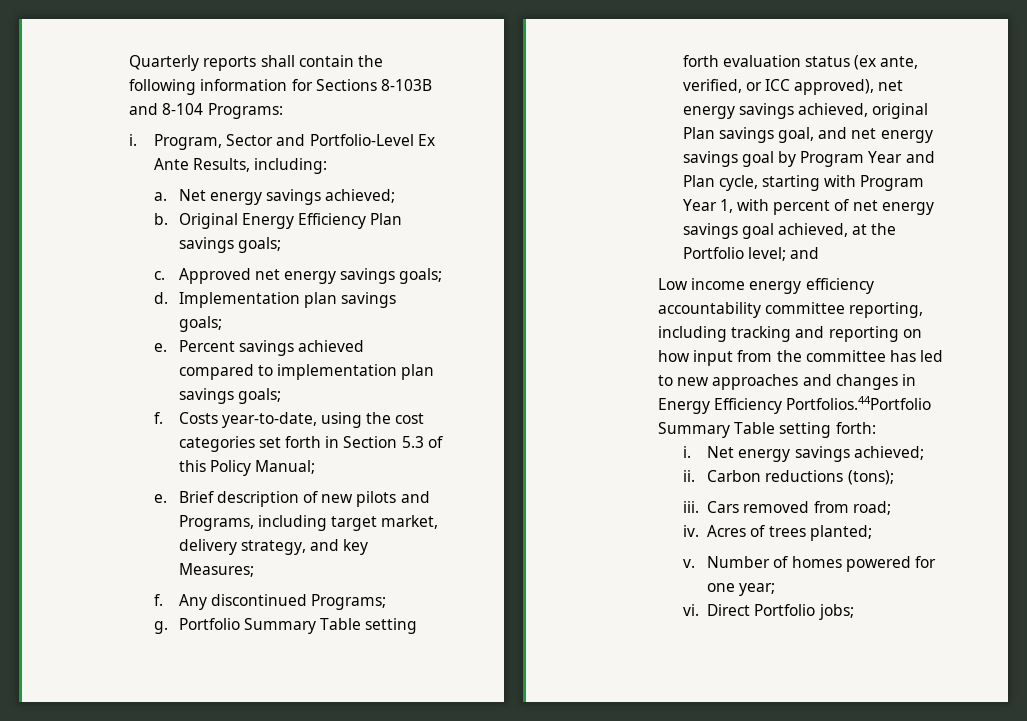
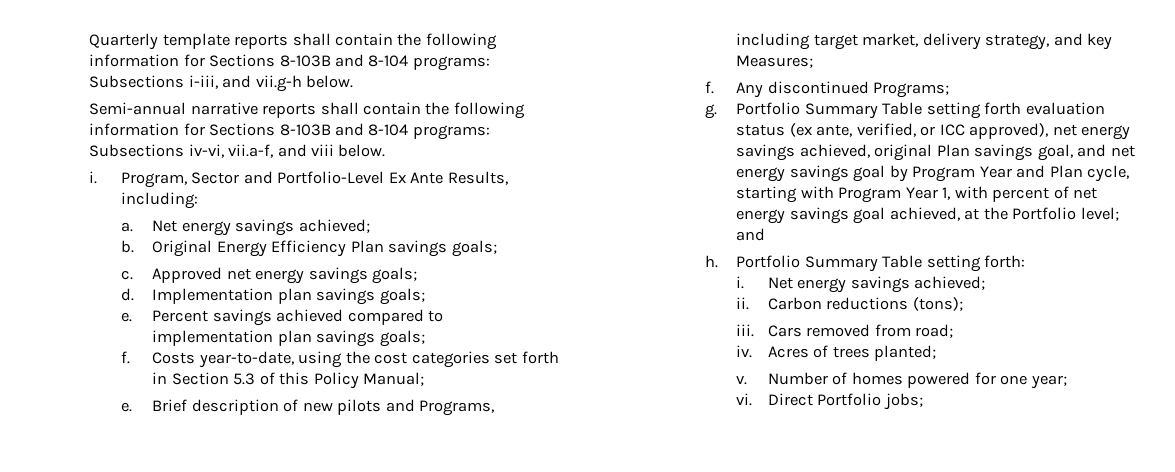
(200, 63) none -> [162,33,230,49] template
[207,103,283,119] Programs: -> [412,56,490,71] [89,75,354,92] [89,102,525,119] [89,123,490,140] [89,144,386,158] programs: Subsections i-iii, and vii.g-h below. // Semi-annual narrative reports shall contain the following information for Sections 8-103B and 8-104 programs: Subsections iv-vi, vii.a-f, and viii below.
[657,278,874,294] [657,302,924,318] [657,326,922,342] [657,350,944,366] [657,374,916,390] [657,396,932,414] Low income energy efficiency accountability committee reporting, including tracking and reporting on how input from the committee has led to new approaches and changes in Energy Efficiency Portfolios.44Portfolio -> [704,255,801,268] h. Portfolio

